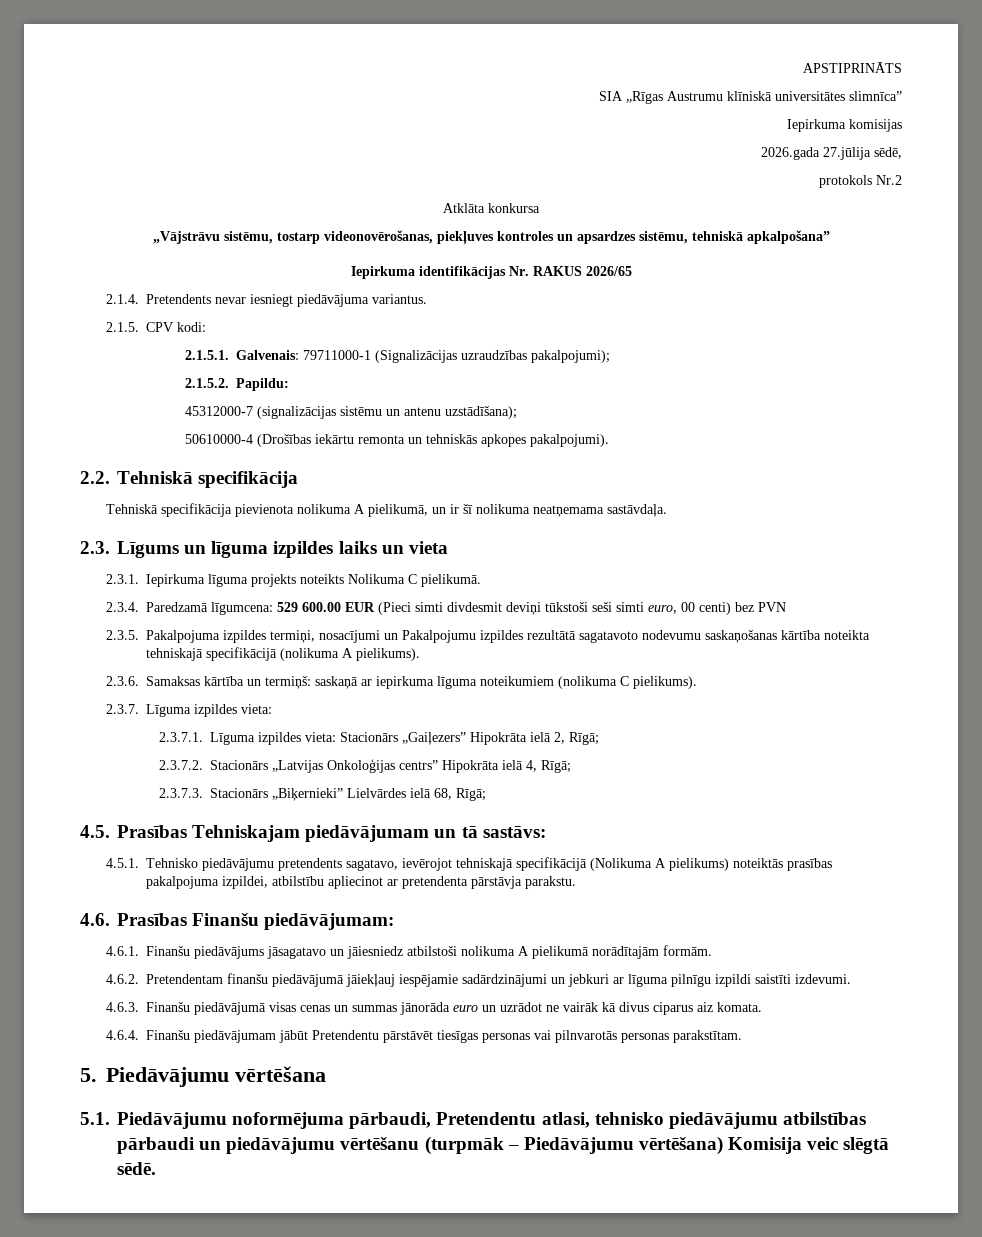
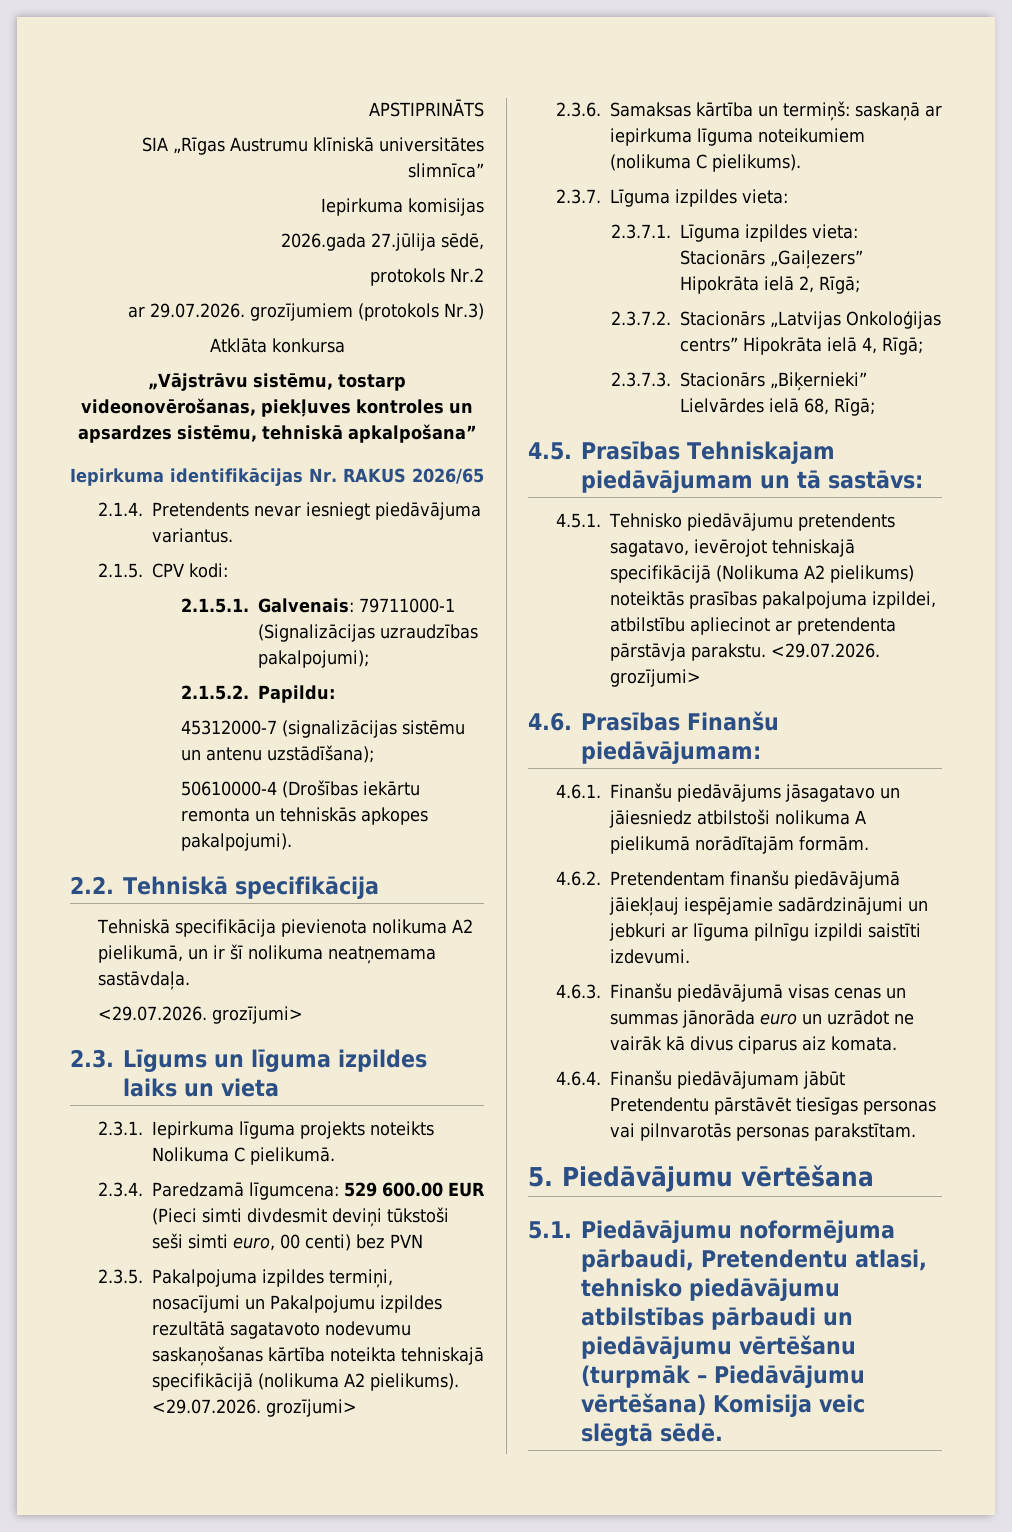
(902, 180) none -> [128,303,485,321] // ar 29.07.2026. grozījumiem (protokols Nr.3)
[354,504,366,514] A -> [451,919,473,933] A2
(668, 510) none -> [97,1006,303,1024] // <29.07.2026. grozījumi>
[342,648,421,661] A pielikums). -> [343,1373,459,1391] [151,1399,357,1417] A2 pielikums). <29.07.2026. grozījumi>
[655,858,667,868] A -> [803,565,825,579] A2
(577, 882) none -> [770,643,880,658] [609,669,701,687] <29.07.2026. grozījumi>

